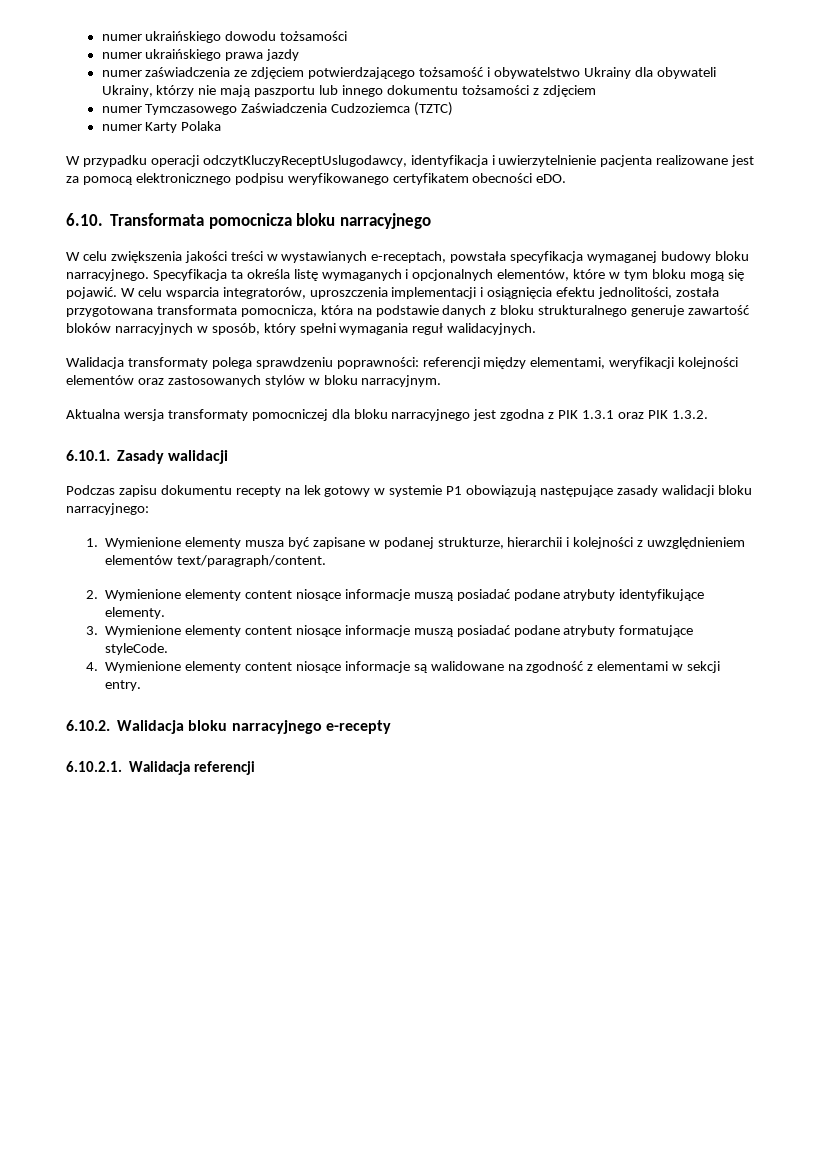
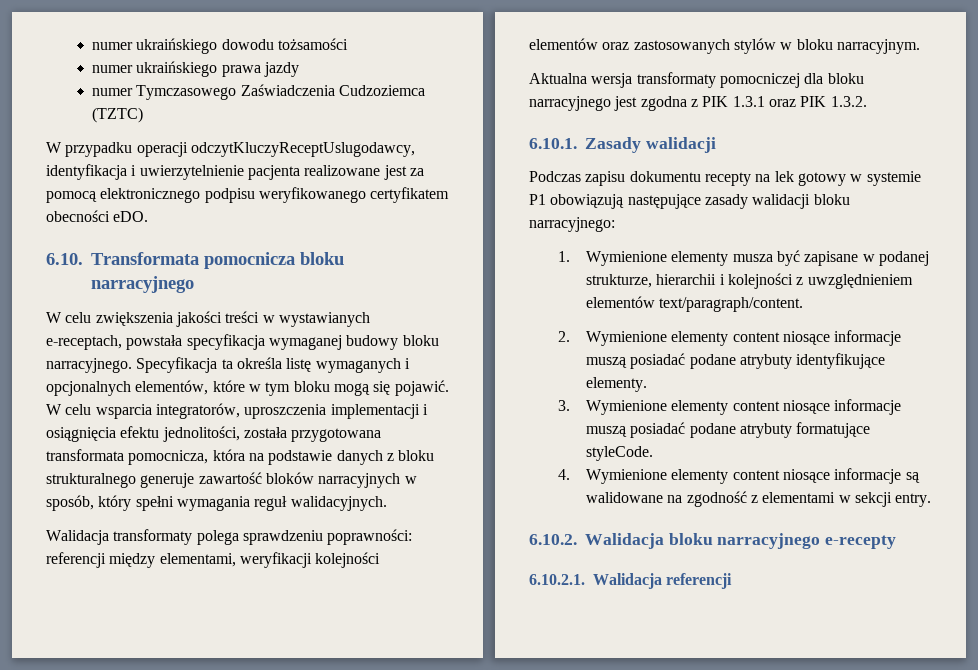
[101,67,716,79] [101,85,596,97] // numer zaświadczenia ze zdjęciem potwierdzającego tożsamość i obywatelstwo Ukrainy dla obywateli Ukrainy, którzy nie mają paszportu lub innego dokumentu tożsamości z zdjęciem -> (300, 69) none
[101,121,222,133] // numer Karty Polaka -> (144, 115) none

